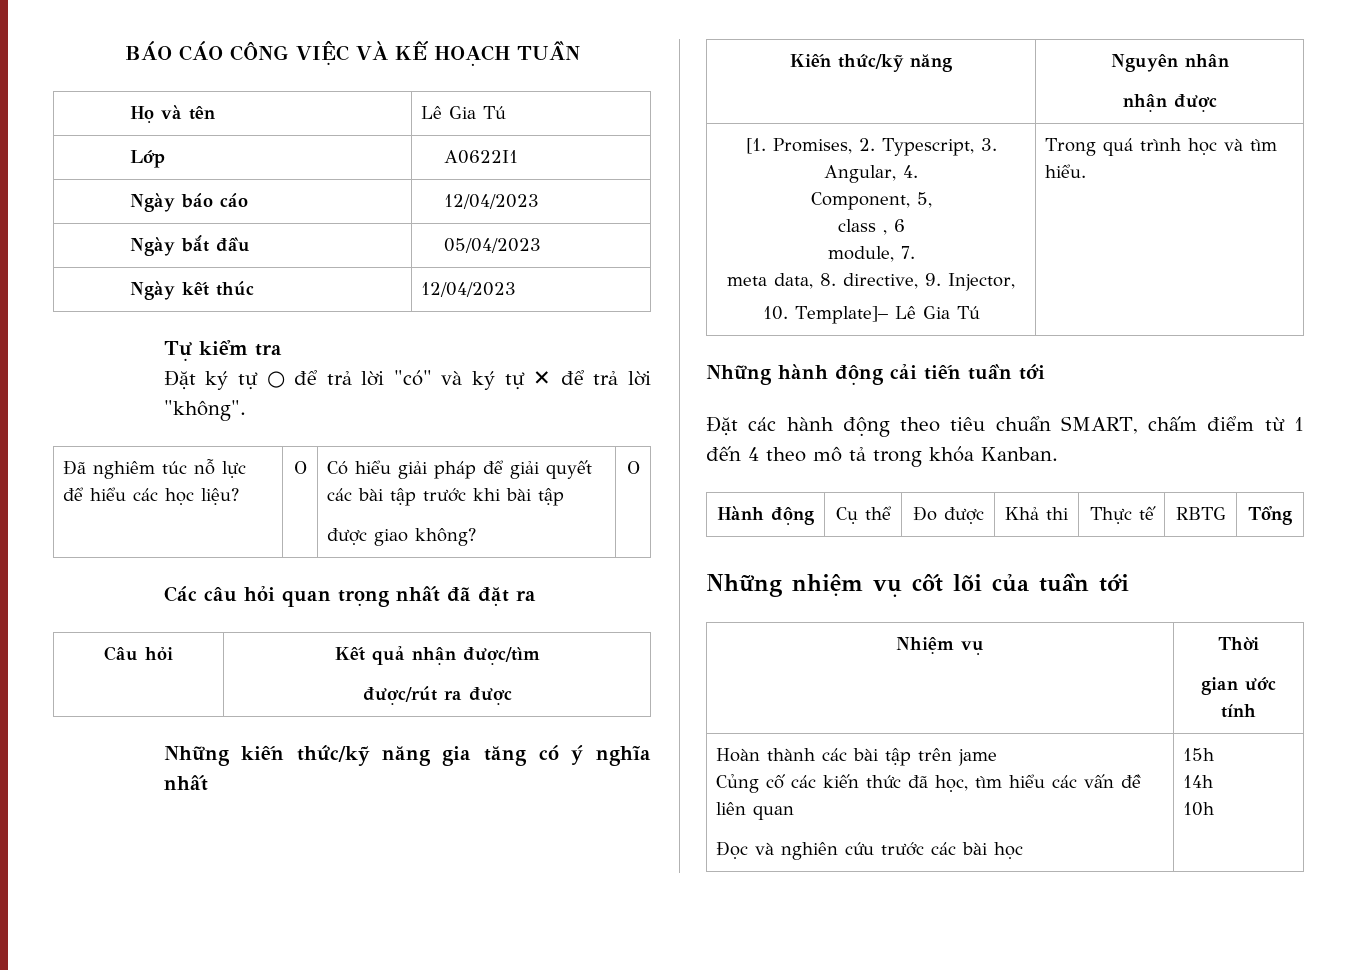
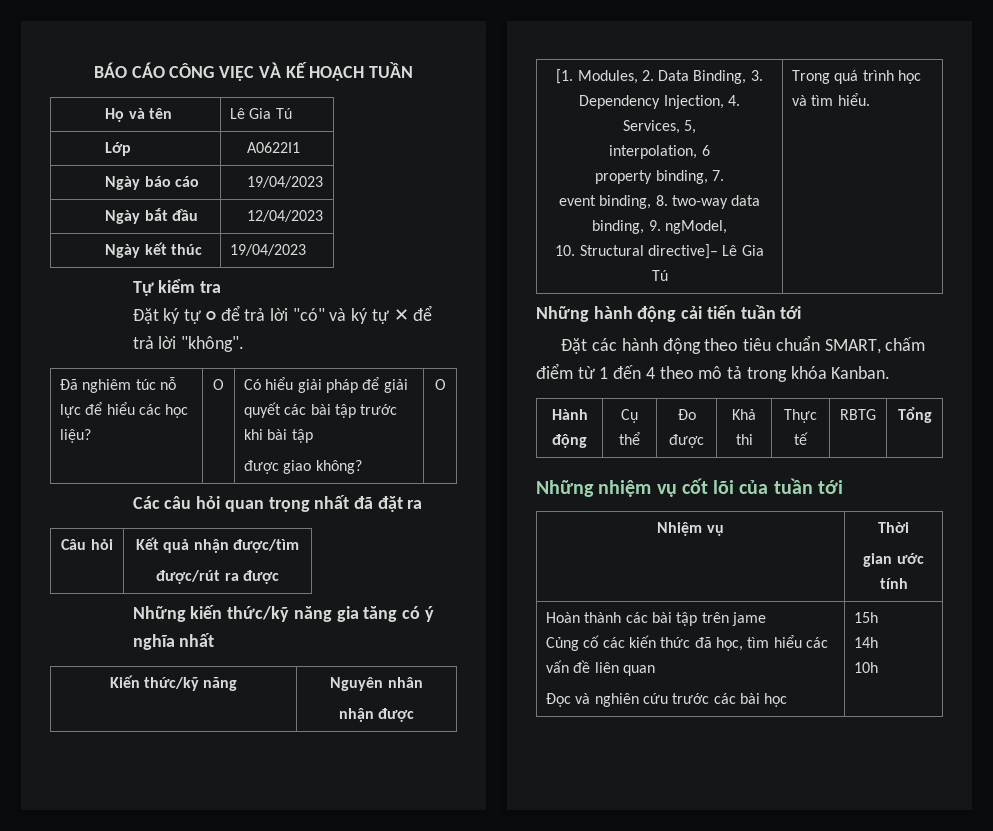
[443,194,539,209] 12/04/2023 -> [246,176,323,188] 19/04/2023
[443,238,541,253] 05/04/2023 -> [246,210,323,222] 12/04/2023
[421,282,517,297] 12/04/2023 -> [230,244,307,256] 19/04/2023
[772,138,997,156] [824,165,897,183] Promises, 2. Typescript, 3. Angular, -> [577,70,763,84] [579,95,724,109] Modules, 2. Data Binding, 3. Dependency Injection,
[810,192,910,210] Component, -> [622,120,680,134] Services,
[837,219,887,235] class , -> [609,145,698,159] interpolation,
[827,246,894,262] module, -> [595,170,708,184] property binding,
[727,273,1016,291] meta data, 8. directive, 9. Injector, -> [558,195,761,209] [592,220,727,234] event binding, 8. two-way data binding, 9. ngModel,
[794,306,888,324] Template]– -> [579,244,718,259] Structural directive]–

